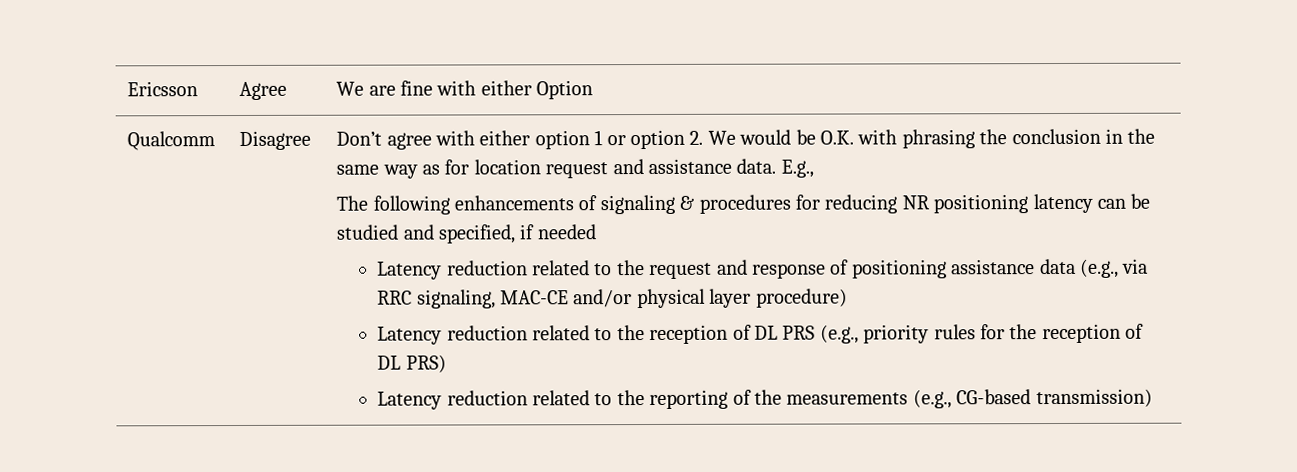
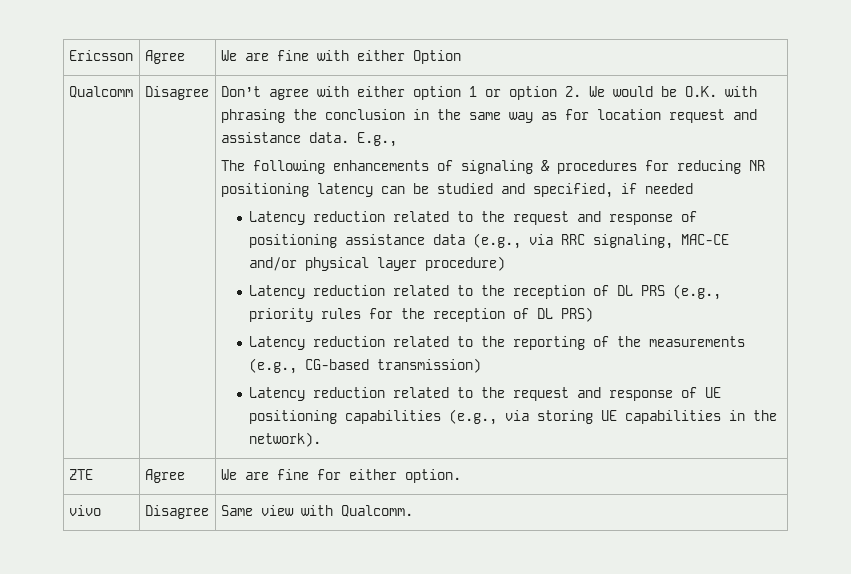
(1153, 398) none -> [249,387,722,401] [249,409,778,425] [249,432,322,447] [68,469,93,480] [144,469,185,483] [220,469,461,483] [68,505,101,516] [144,505,209,519] [220,505,413,517] // Latency reduction related to the request and response of UE positioning capabilities (e.g., via storing UE capabilities in the network). // ZTE | Agree | We are fine for either option. // vivo | Disagree | Same view with Qualcomm.

